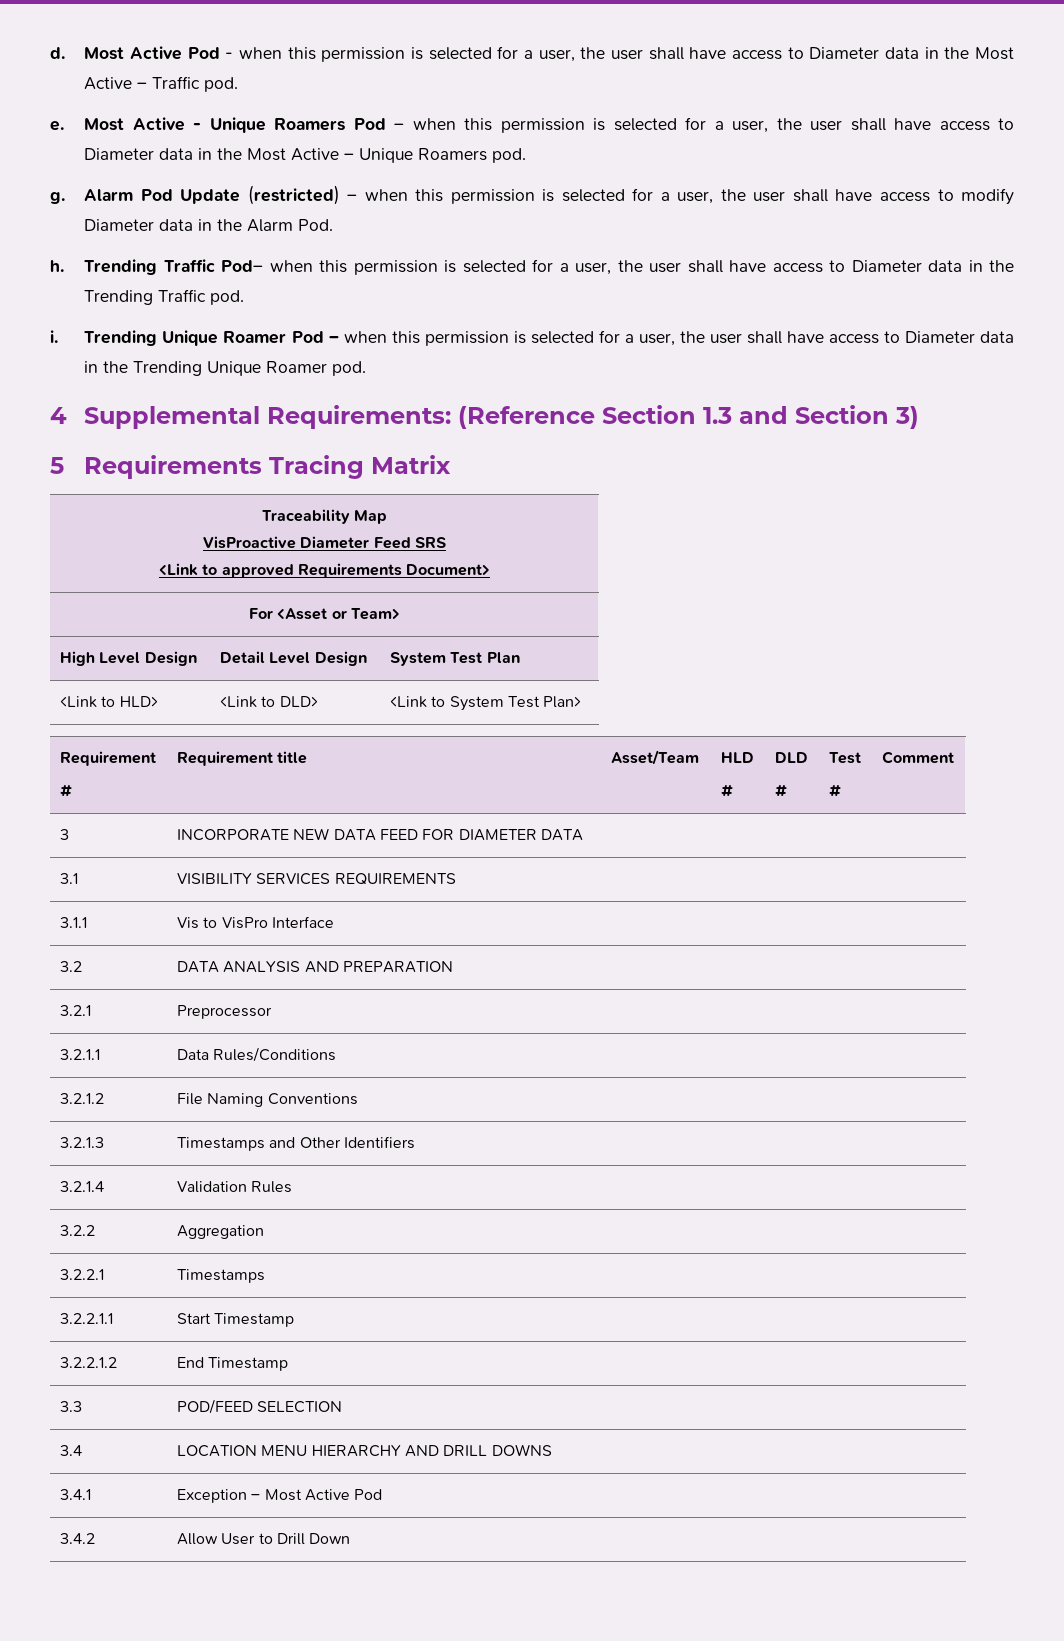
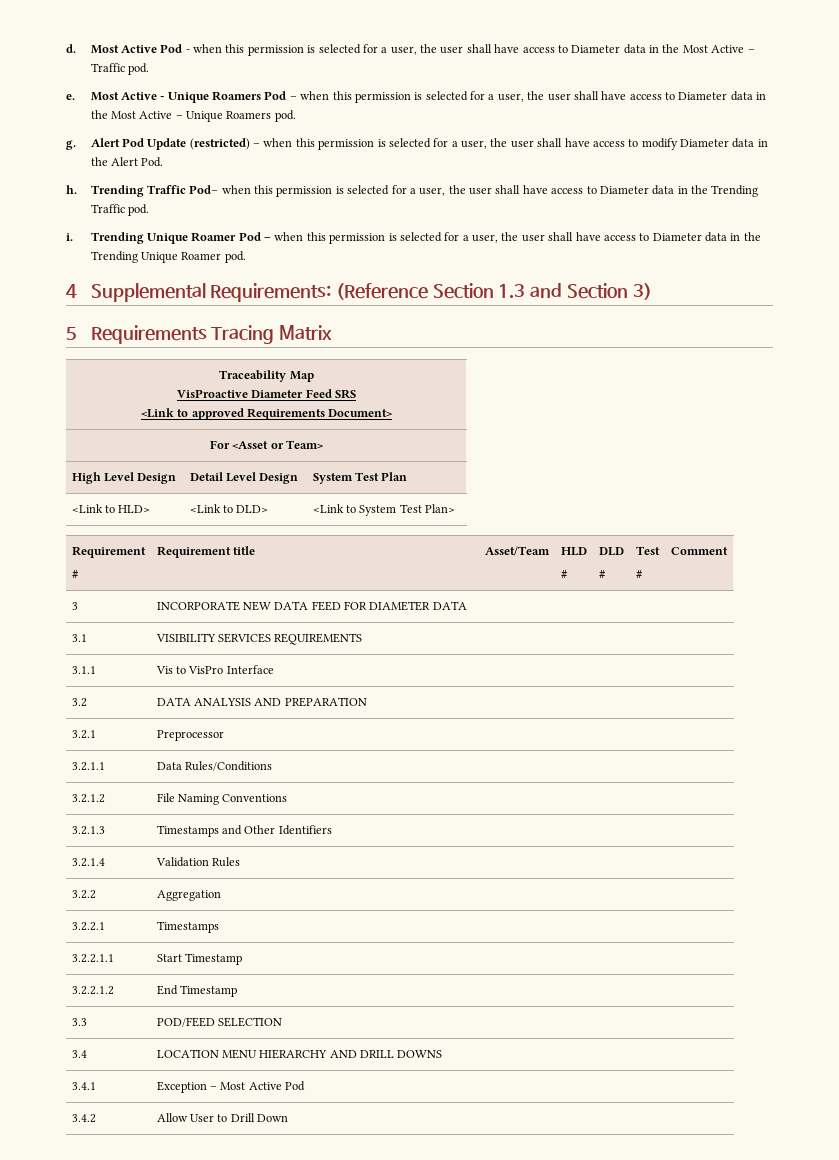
[84,189,134,201] Alarm -> [90,138,120,147] Alert
[247,219,294,232] Alarm -> [110,157,138,166] Alert

